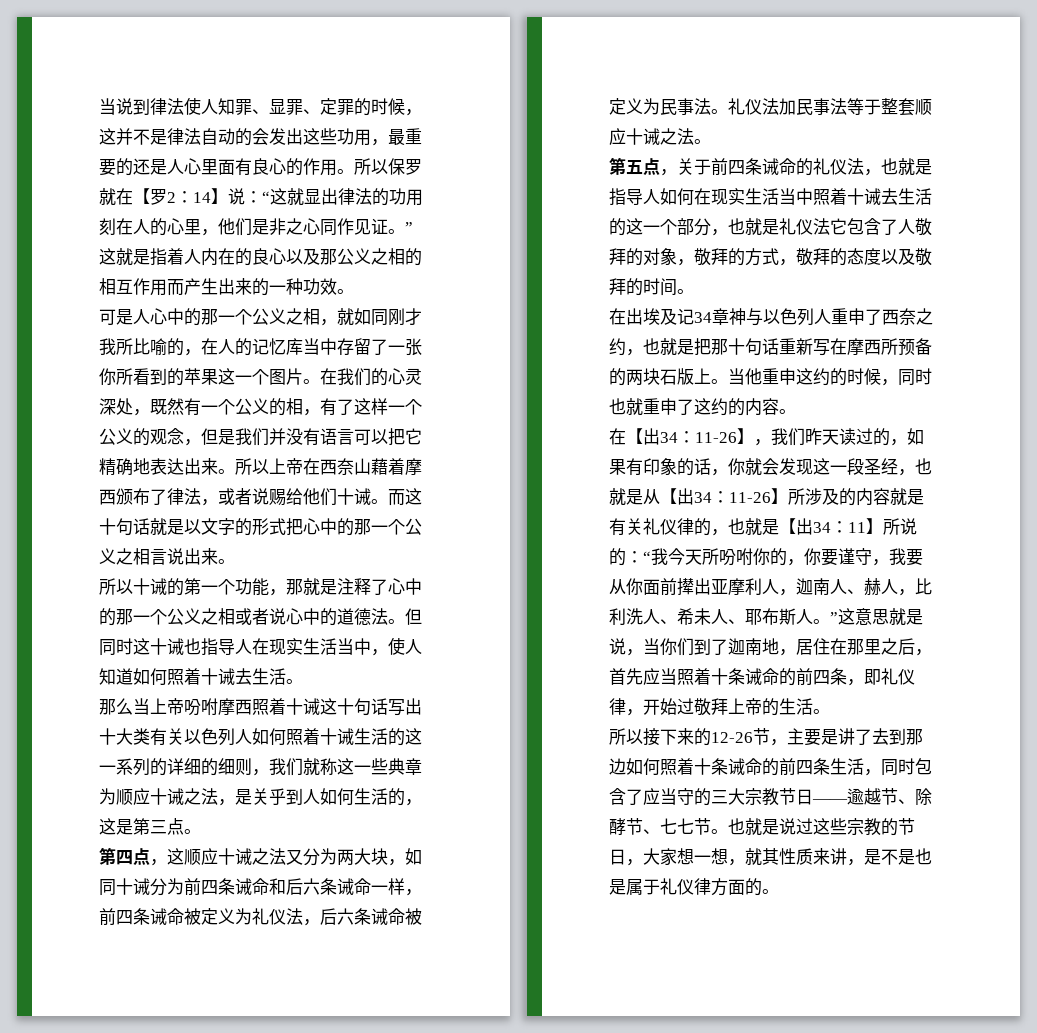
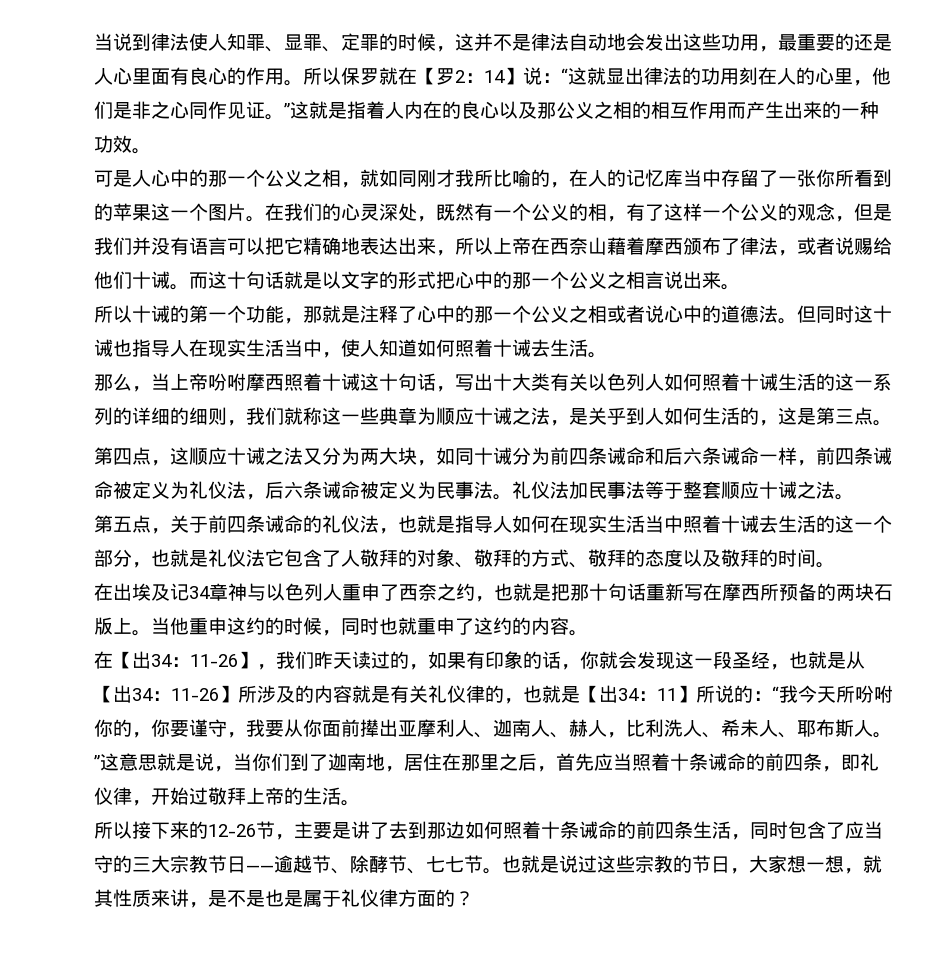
[235,128,252,146] 的 -> [607,33,626,51] 地
[218,469,235,474] 。 -> [436,250,455,256] ，
(133, 706) none -> [132,386,151,392] ，
(388, 706) none -> [436,386,455,392] ，
[677,259,694,266] ， -> [455,562,474,568] 、
[779,259,796,266] ， -> [569,562,588,568] 、
[779,589,796,596] ， -> [474,732,493,738] 、
[762,889,779,894] 。 -> [455,891,474,906] ？

